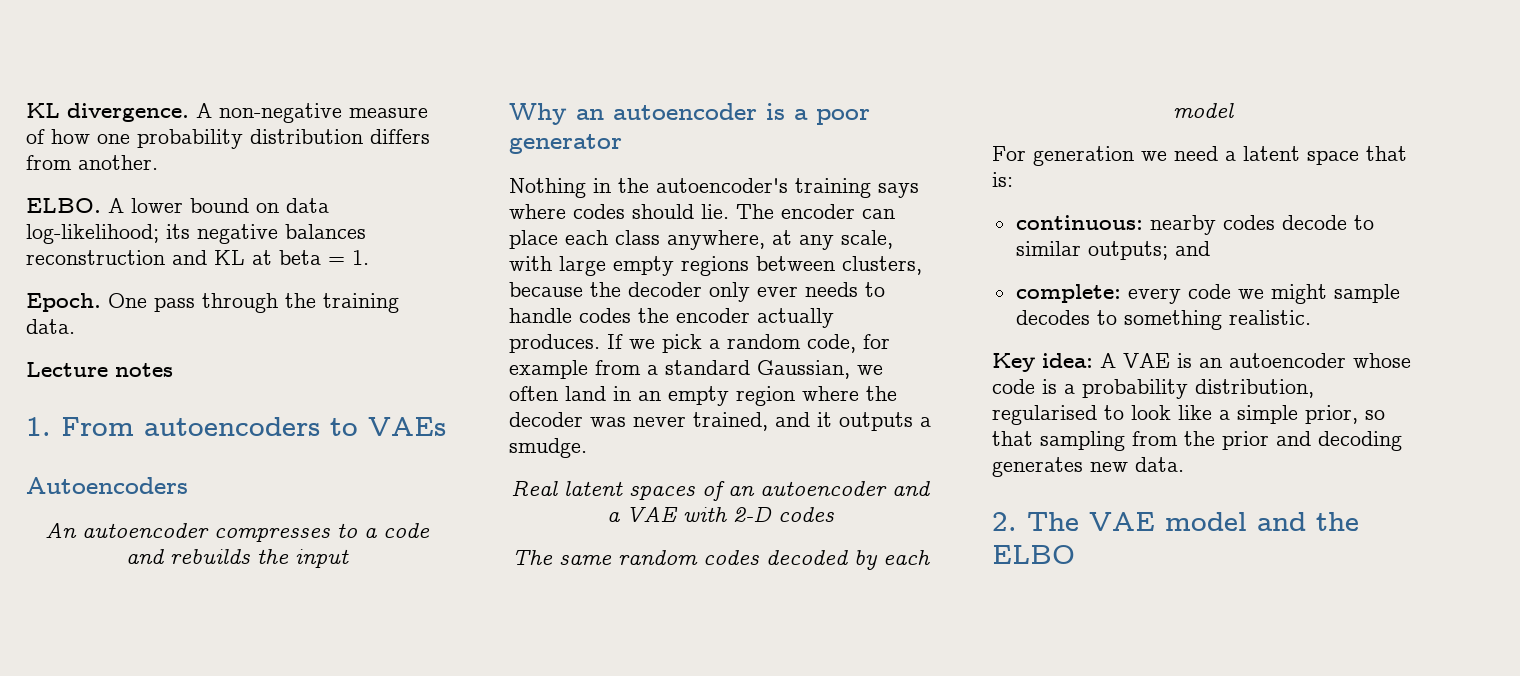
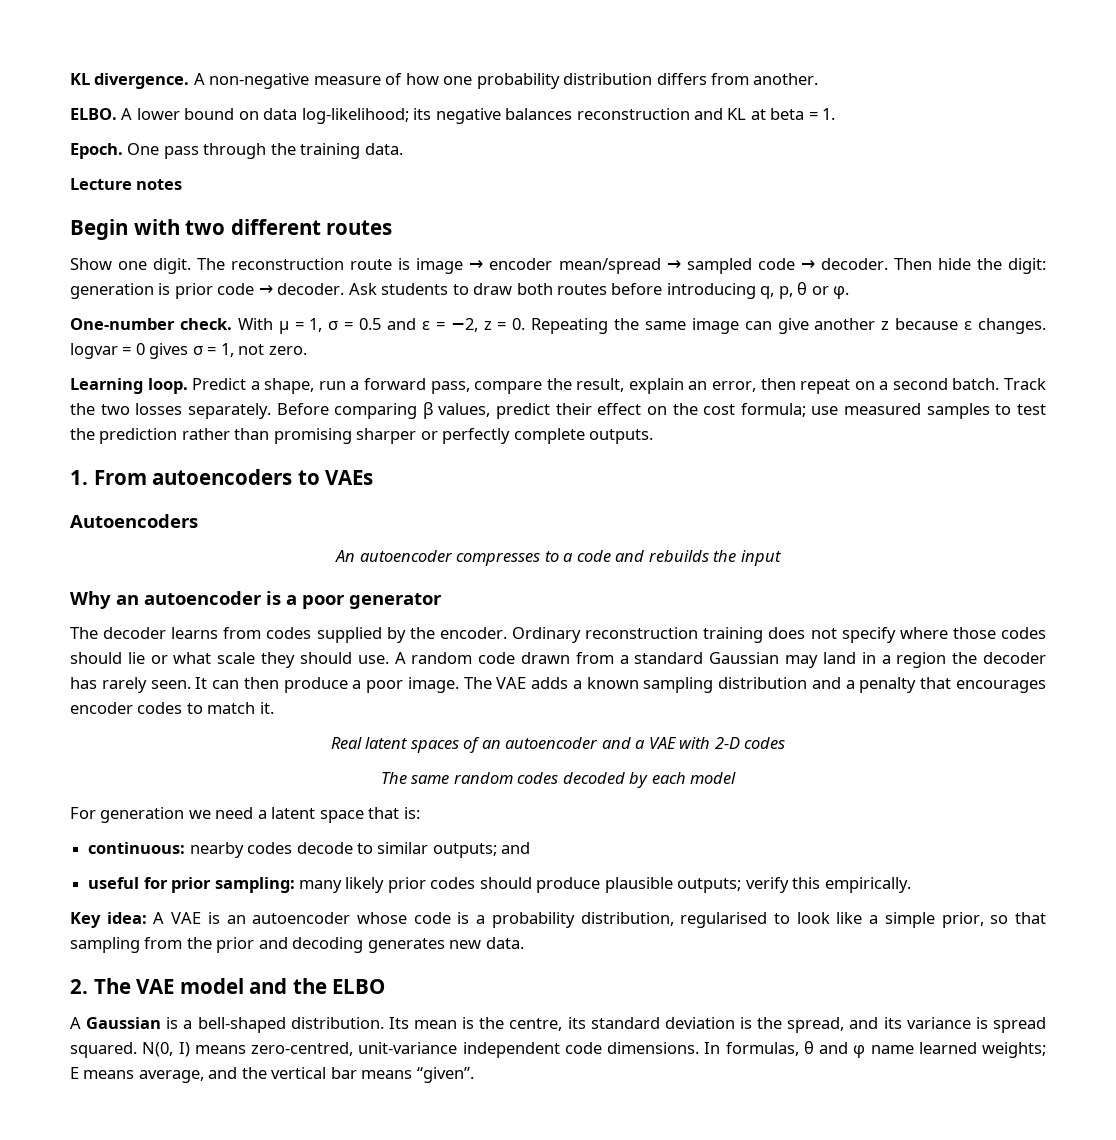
(173, 370) none -> [70,219,393,240] [70,258,1047,274] [70,282,850,299] [70,318,1046,334] [70,343,307,359] [70,378,1046,394] [70,402,1047,419] [70,428,654,444] // Begin with two different routes // Show one digit. The reconstruction route is image → encoder mean/spread → sampled code → decoder. Then hide the digit: generation is prior code → decoder. Ask students to draw both routes before introducing q, p, θ or φ. // One-number check. With μ = 1, σ = 0.5 and ε = −2, z = 0. Repeating the same image can give another z because ε changes. logvar = 0 gives σ = 1, not zero. // Learning loop. Predict a shape, run a forward pass, compare the result, explain an error, then repeat on a second batch. Track the two losses separately. Before comparing β values, predict their effect on the cost formula; use measured samples to test the prediction rather than promising sharper or perfectly complete outputs.
[509,178,919,198] [509,204,895,219] [509,230,893,250] [509,256,922,276] [509,282,885,302] [509,308,834,328] [509,334,890,353] [509,360,883,379] [509,386,897,406] [509,412,931,431] [509,438,587,458] Nothing in the autoencoder's training says where codes should lie. The encoder can place each class anywhere, at any scale, with large empty regions between clusters, because the decoder only ever needs to handle codes the encoder actually produces. If we pick a random code, for example from a standard Gaussian, we often land in an empty region where the decoder was never trained, and it outputs a smudge. -> [70,627,1046,643] [70,652,1047,668] [70,677,1047,693] [70,702,274,714] The decoder learns from codes supplied by the encoder. Ordinary reconstruction training does not specify where those codes should lie or what scale they should use. A random code drawn from a standard Gaussian may land in a region the decoder has rarely seen. It can then produce a poor image. The VAE adds a known sampling distribution and a penalty that encourages encoder codes to match it.
[1015,284,1400,304] [1015,310,1311,330] complete: every code we might sample decodes to something realistic. -> [88,877,911,893] useful for prior sampling: many likely prior codes should produce plausible outputs; verify this empirically.
(1075, 554) none -> [70,1017,1046,1033] [70,1041,1046,1058] [70,1067,474,1083] // A Gaussian is a bell-shaped distribution. Its mean is the centre, its standard deviation is the spread, and its variance is spread squared. N(0, I) means zero-centred, unit-variance independent code dimensions. In formulas, θ and φ name learned weights; E means average, and the vertical bar means “given”.

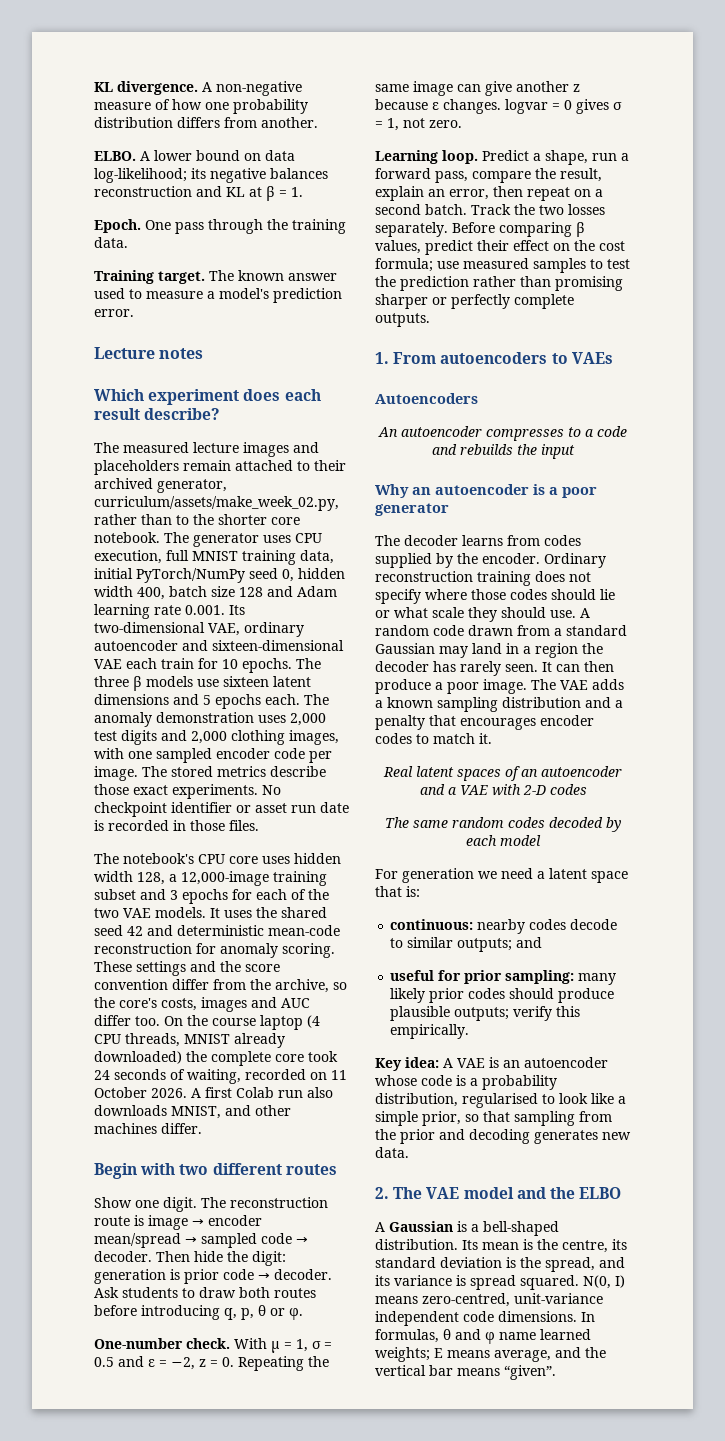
[770,108,805,120] beta -> [266,186,275,201] β
[70,178,183,190] Lecture notes -> [94,270,337,284] [94,288,342,303] [94,309,134,317] [94,347,204,359] [94,389,321,405] [94,408,221,420] [94,442,319,457] [94,460,346,475] [94,478,227,493] [94,496,339,511] [94,514,300,525] [94,532,322,547] [94,550,334,565] [94,568,345,583] [94,586,337,600] [94,604,245,619] [94,622,304,637] [94,640,344,651] [94,658,321,673] [94,676,311,691] [94,694,329,709] [94,712,326,727] [94,730,339,745] [94,748,332,763] [94,766,326,781] [94,784,281,799] [94,802,349,817] [94,820,259,831] [94,853,341,864] [94,871,327,886] [94,889,329,904] [94,907,327,918] [94,925,340,936] [94,943,335,958] [94,961,280,976] [94,979,347,993] [94,997,310,1012] [94,1015,320,1030] [94,1033,285,1048] [94,1051,338,1066] [94,1069,347,1084] [94,1087,333,1098] [94,1105,291,1119] [94,1123,202,1134] Training target. The known answer used to measure a model's prediction error. // Lecture notes // Which experiment does each result describe? // The measured lecture images and placeholders remain attached to their archived generator, curriculum/assets/make_week_02.py, rather than to the shorter core notebook. The generator uses CPU execution, full MNIST training data, initial PyTorch/NumPy seed 0, hidden width 400, batch size 128 and Adam learning rate 0.001. Its two-dimensional VAE, ordinary autoencoder and sixteen-dimensional VAE each train for 10 epochs. The three β models use sixteen latent dimensions and 5 epochs each. The anomaly demonstration uses 2,000 test digits and 2,000 clothing images, with one sampled encoder code per image. The stored metrics describe those exact experiments. No checkpoint identifier or asset run date is recorded in those files. // The notebook's CPU core uses hidden width 128, a 12,000-image training subset and 3 epochs for each of the two VAE models. It uses the shared seed 42 and deterministic mean-code reconstruction for anomaly scoring. These settings and the score convention differ from the archive, so the core's costs, images and AUC differ too. On the course laptop (4 CPU threads, MNIST already downloaded) the complete core took 24 seconds of waiting, recorded on 11 October 2026. A first Colab run also downloads MNIST, and other machines differ.

